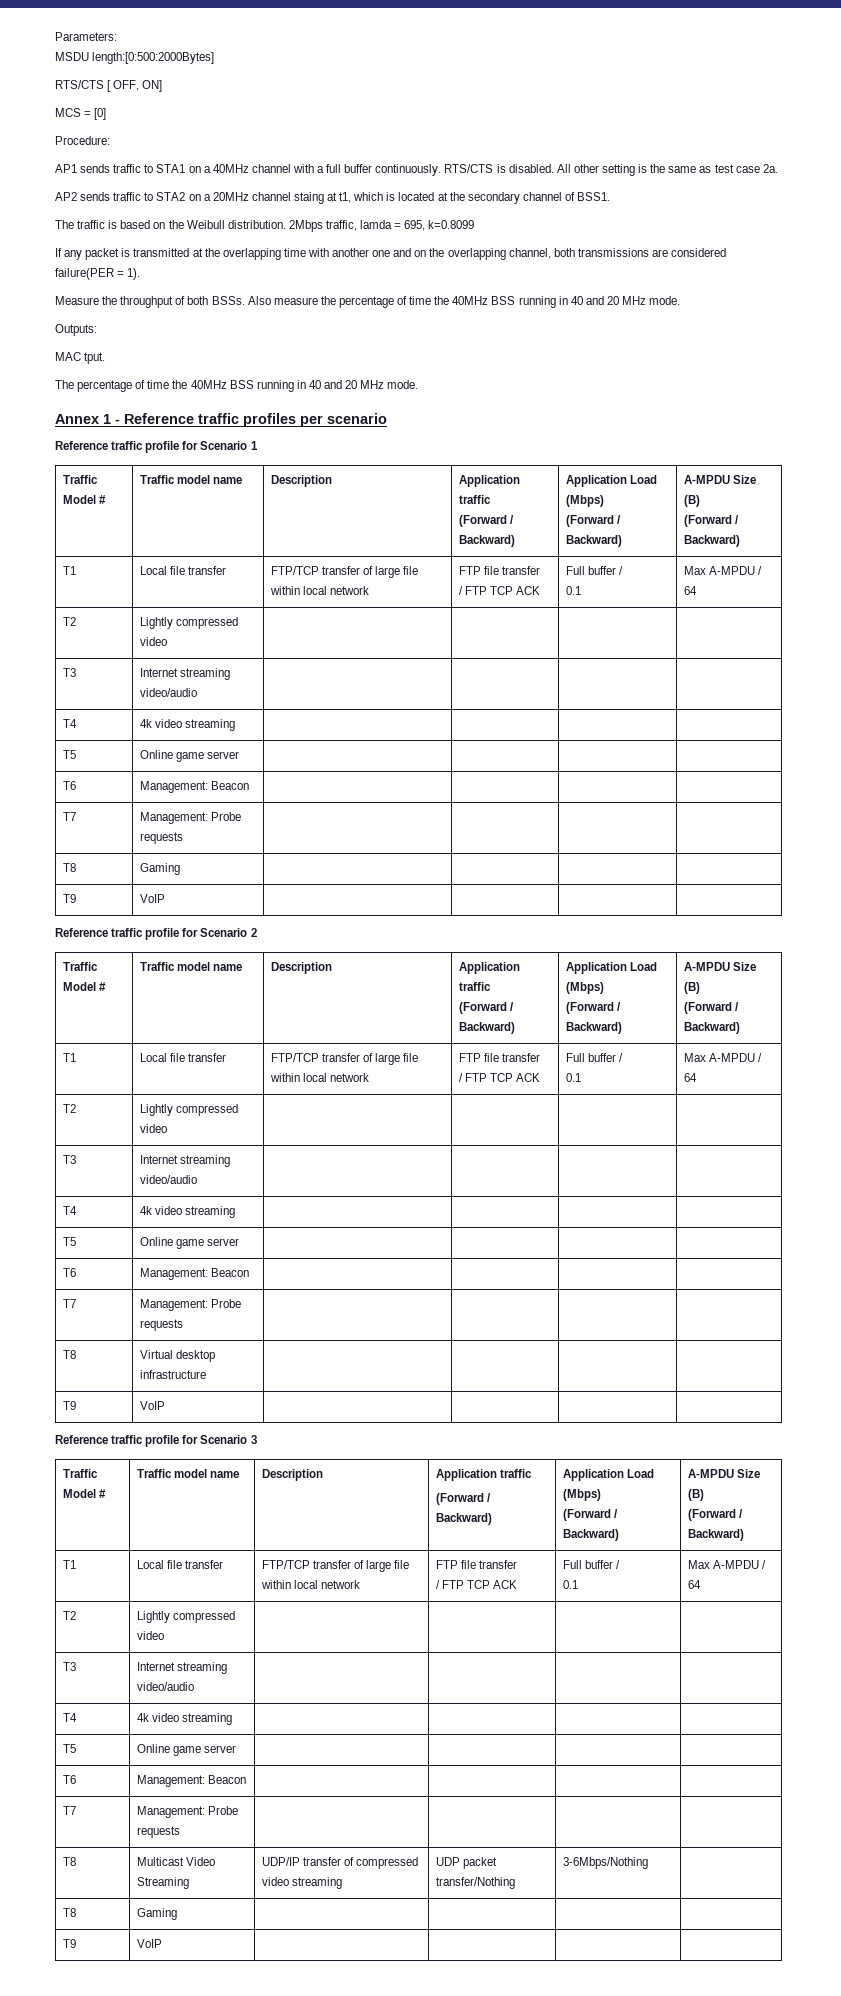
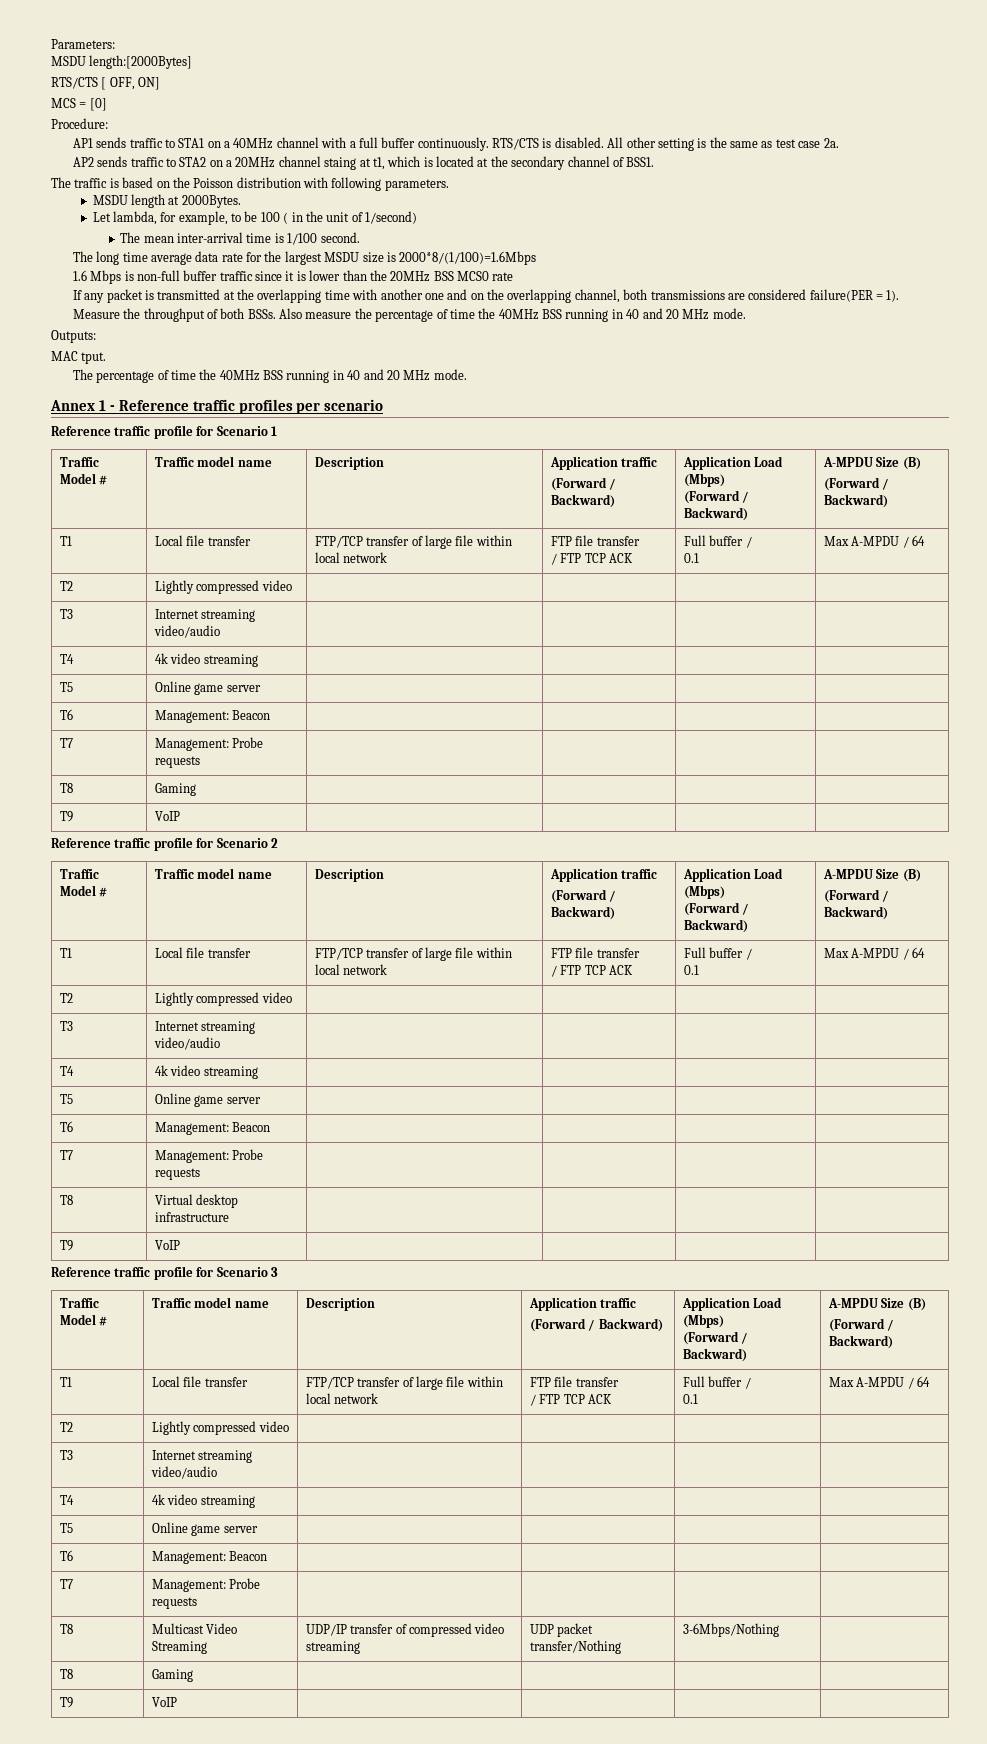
[92,52,215,64] length:[0:500:2000Bytes] -> [89,55,193,69] length:[2000Bytes]
[186,220,475,232] Weibull distribution. 2Mbps traffic, lamda = 695, k=0.8099 -> [193,177,449,191] [92,194,241,208] [92,211,418,225] [120,232,360,245] [72,251,537,265] [72,270,514,284] Poisson distribution with following parameters. // MSDU length at 2000Bytes. // Let lambda, for example, to be 100 ( in the unit of 1/second) // The mean inter-arrival time is 1/100 second. // The long time average data rate for the largest MSDU size is 2000*8/(1/100)=1.6Mbps // 1.6 Mbps is non-full buffer traffic since it is lower than the 20MHz BSS MCS0 rate

